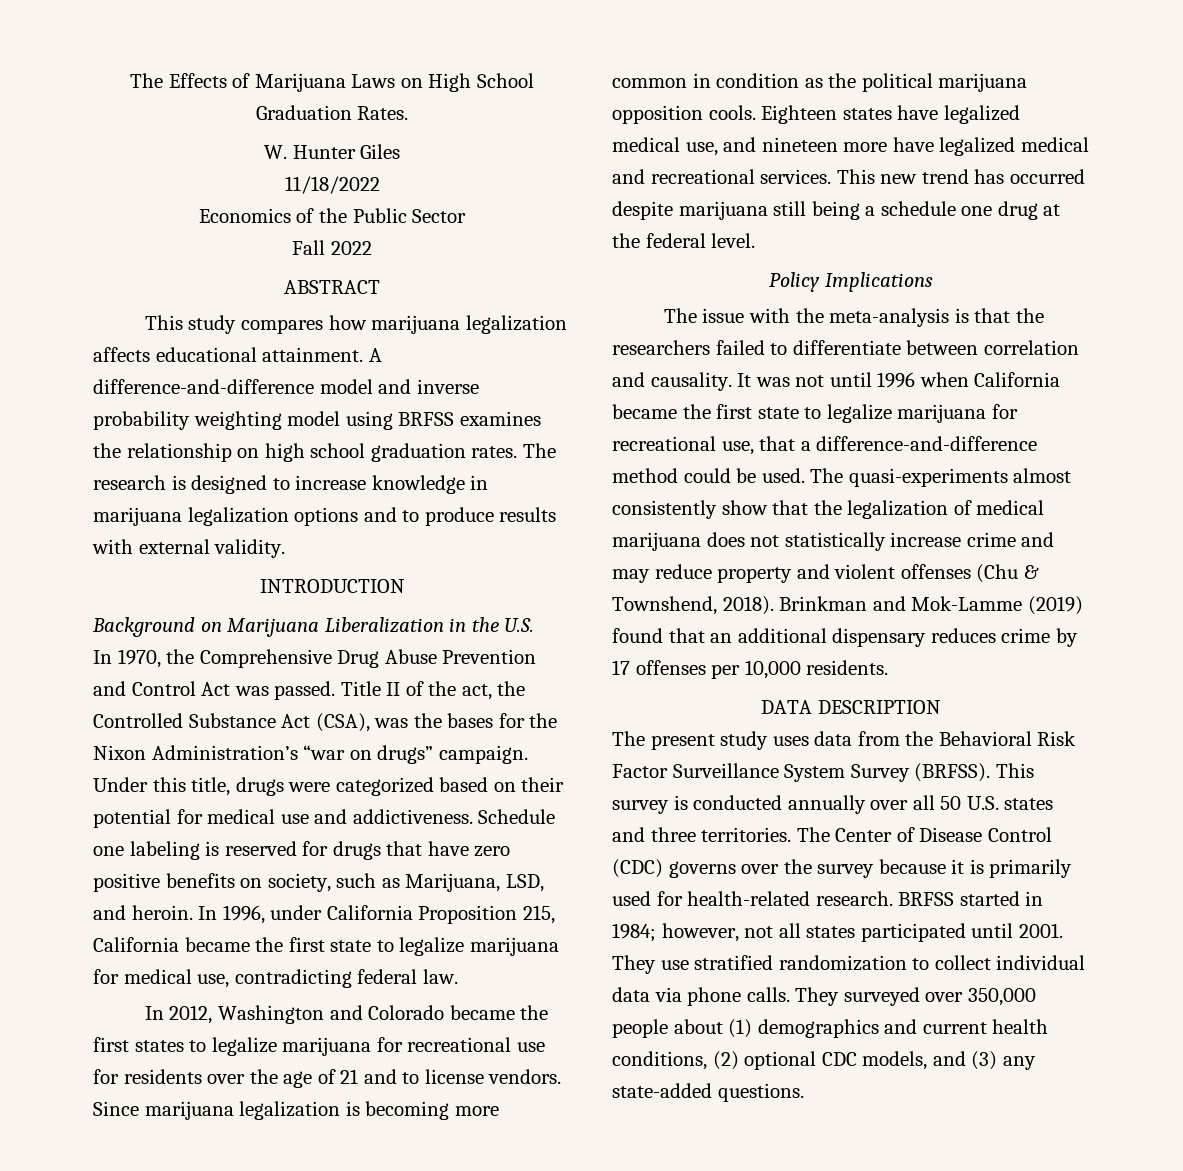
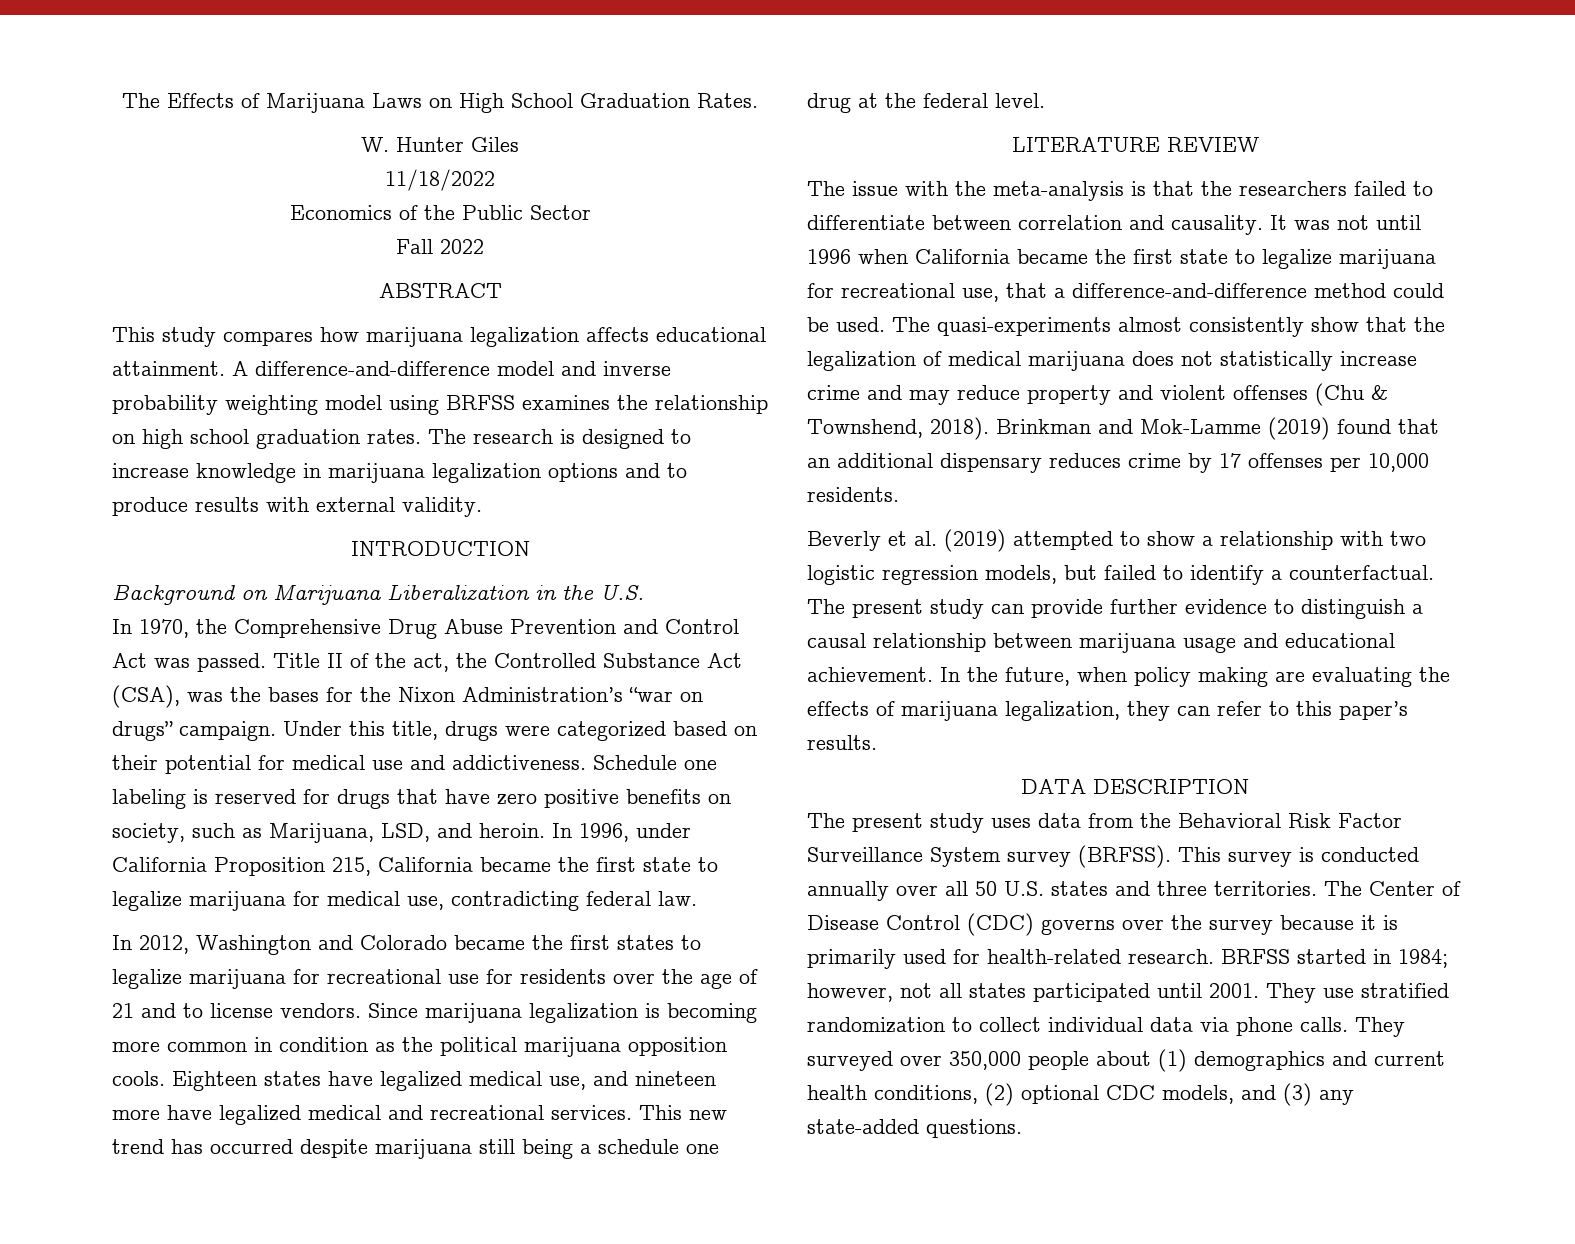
[769,272,933,292] Policy Implications -> [1011,137,1259,152] LITERATURE REVIEW
(889, 667) none -> [807,529,1426,552] [807,565,1434,585] [807,599,1423,619] [807,633,1395,653] [807,667,1450,687] [807,701,1408,721] [807,735,877,750] // Beverly et al. (2019) attempted to show a relationship with two logistic regression models, but failed to identify a counterfactual. The present study can provide further evidence to distinguish a causal relationship between marijuana usage and educational achievement. In the future, when policy making are evaluating the effects of marijuana legalization, they can refer to this paper’s results.
[850,764,910,782] Survey -> [1007,851,1071,867] survey

